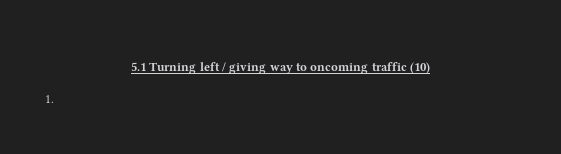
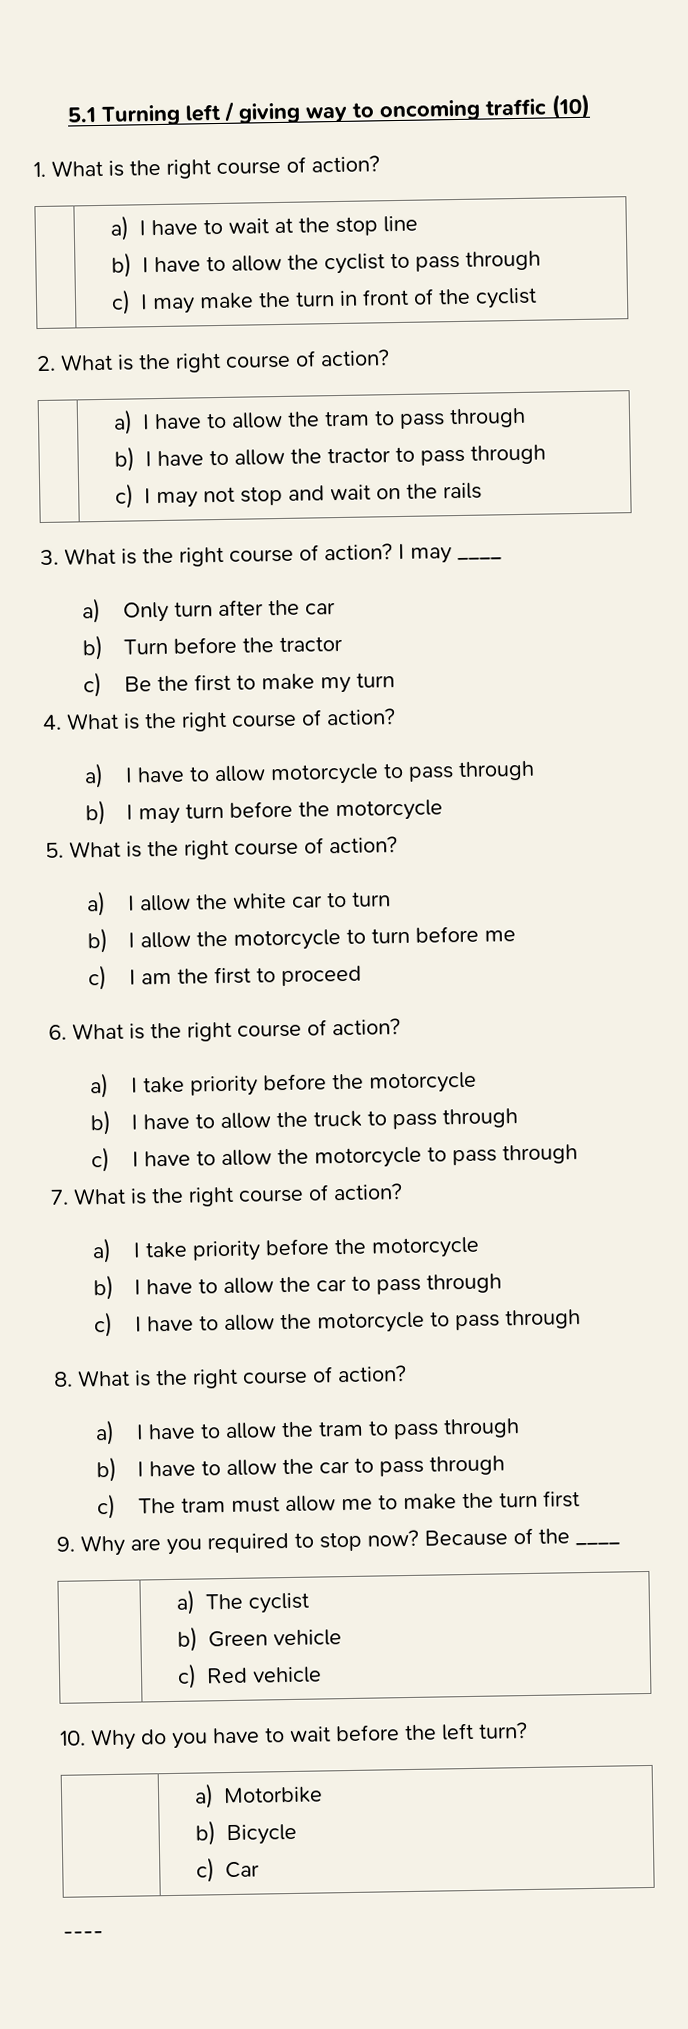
(54, 99) none -> [51,155,380,179] [109,215,418,241] [110,250,541,278] [110,287,537,315] [36,349,390,373] [112,407,526,435] [113,444,546,472] [114,482,482,509] [40,543,502,567] [81,598,337,624] [82,634,344,661] [83,672,396,698] [42,708,396,732] [84,760,536,789] [85,799,444,826] [45,836,398,860] [86,890,392,917] [87,925,517,954] [88,964,363,991] [48,1018,401,1042] [89,1071,478,1099] [90,1108,519,1136] [91,1144,579,1173] [50,1183,403,1207] [92,1236,481,1264] [93,1273,503,1301] [93,1309,582,1338] [53,1365,407,1389] [95,1418,521,1446] [96,1455,506,1483] [97,1490,581,1520] [56,1527,620,1557] [175,1589,310,1615] [176,1626,342,1652] [176,1663,322,1689] [59,1722,528,1751] [193,1783,323,1809] [194,1820,297,1846] [195,1857,260,1883] [63,1931,104,1940] What is the right course of action? // | a) I have to wait at the stop line // b) I have to allow the cyclist to pass through // c) I may make the turn in front of the cyclist // 2. What is the right course of action? // | a) I have to allow the tram to pass through // b) I have to allow the tractor to pass through // c) I may not stop and wait on the rails // 3. What is the right course of action? I may ____ // a) Only turn after the car // b) Turn before the tractor // c) Be the first to make my turn // 4. What is the right course of action? // a) I have to allow motorcycle to pass through // b) I may turn before the motorcycle // 5. What is the right course of action? // a) I allow the white car to turn // b) I allow the motorcycle to turn before me // c) I am the first to proceed // 6. What is the right course of action? // a) I take priority before the motorcycle // b) I have to allow the truck to pass through // c) I have to allow the motorcycle to pass through // 7. What is the right course of action? // a) I take priority before the motorcycle // b) I have to allow the car to pass through // c) I have to allow the motorcycle to pass through // 8. What is the right course of action? // a) I have to allow the tram to pass through // b) I have to allow the car to pass through // c) The tram must allow me to make the turn first // 9. Why are you required to stop now? Because of the ____ // | a) The cyclist // b) Green vehicle // c) Red vehicle // 10. Why do you have to wait before the left turn? // | a) Motorbike // b) Bicycle // c) Car // ----

